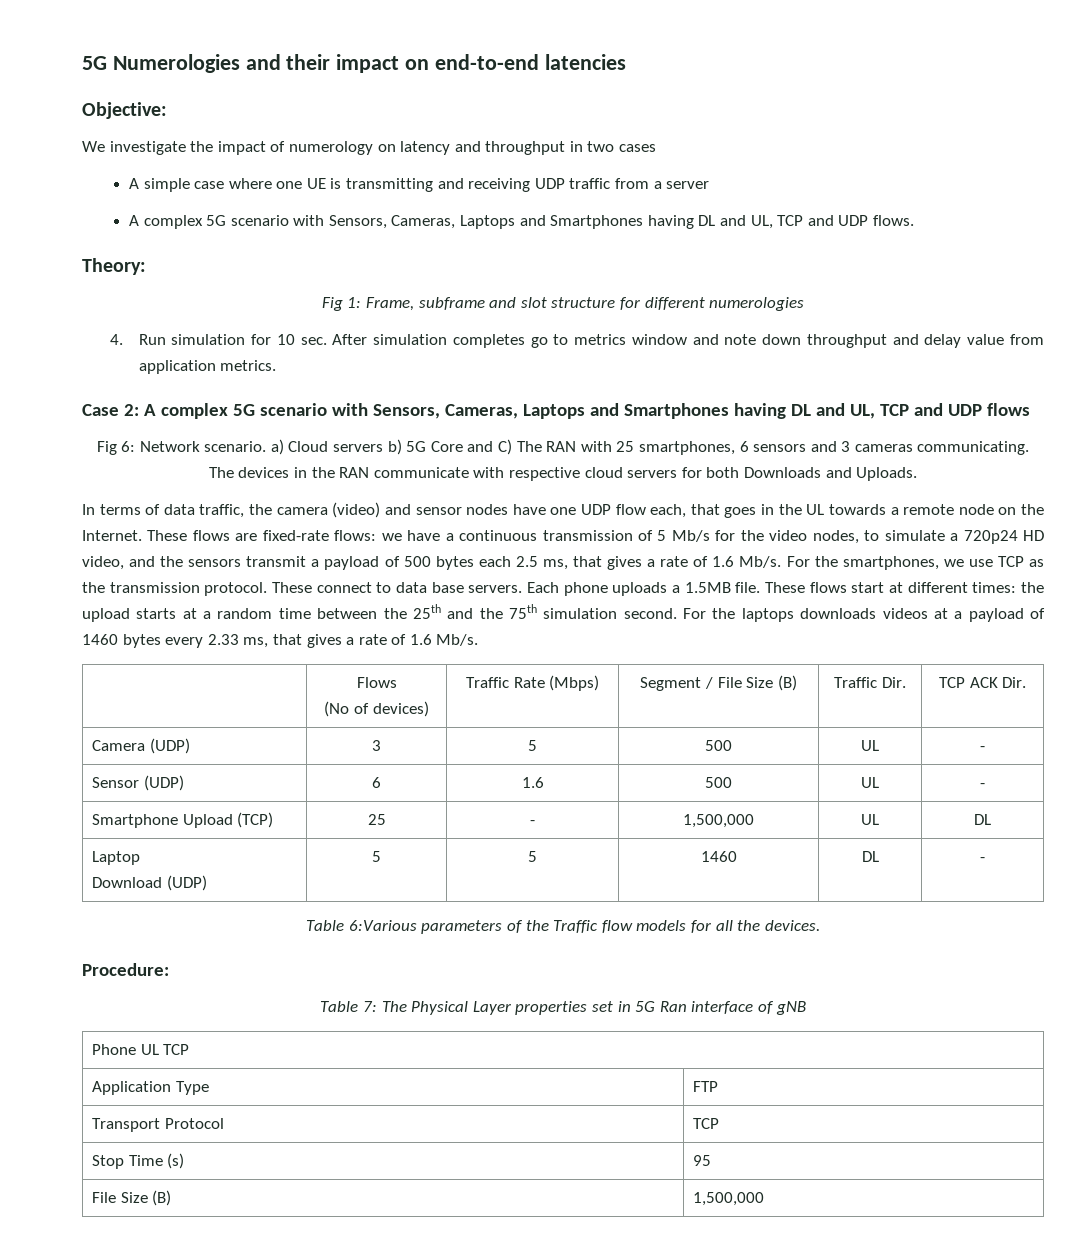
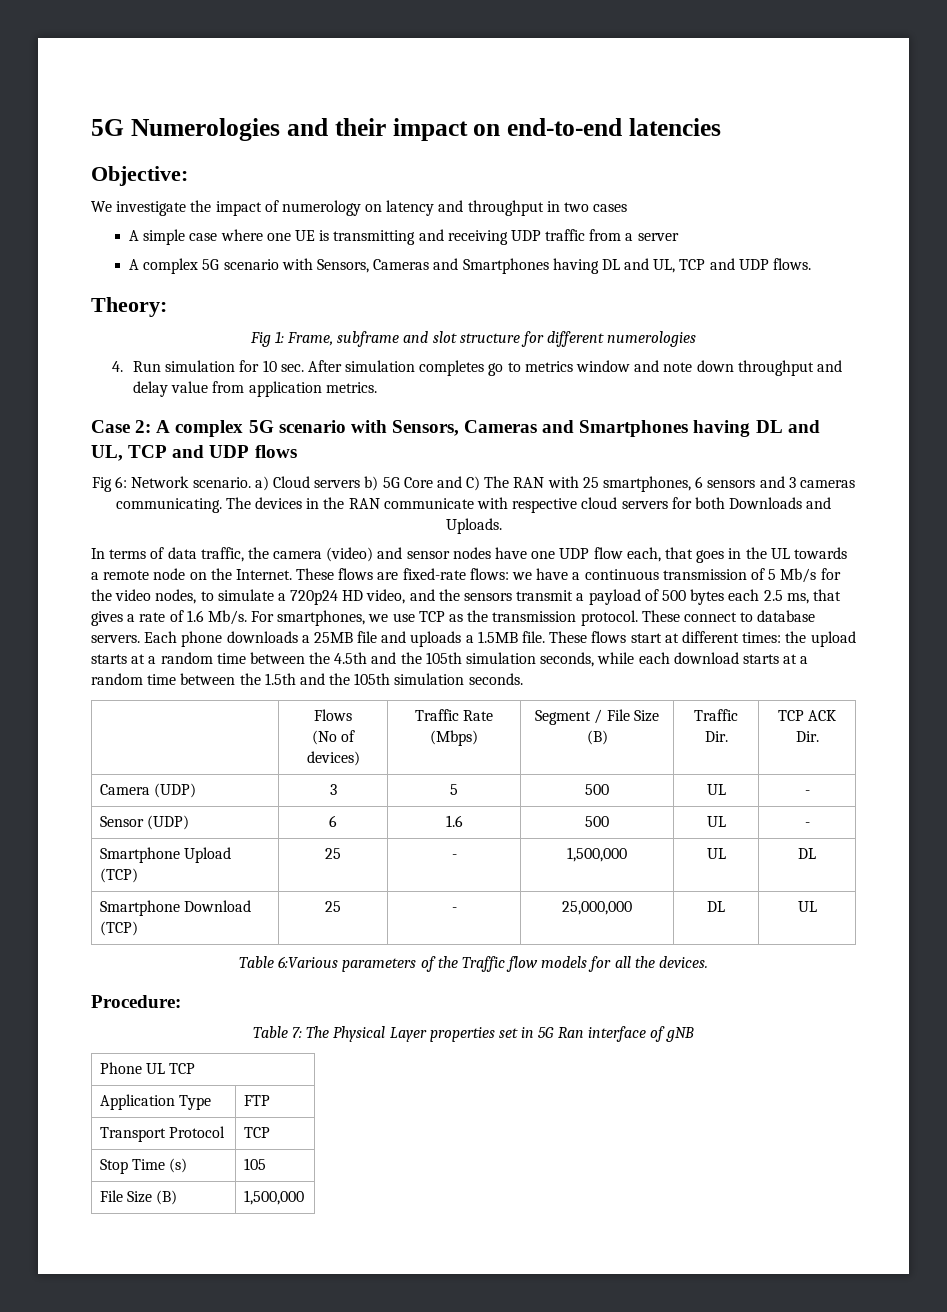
[391,215,516,229] Cameras, Laptops -> [373,259,430,270] Cameras
[444,404,585,419] Cameras, Laptops -> [464,420,538,433] Cameras
[814,556,838,567] the -> (275, 616) none
[396,582,464,593] data base -> [757,610,816,622] database
(608, 589) none -> [226,631,407,643] downloads a 25MB file and
[412,604,1046,622] [82,634,479,648] 25th and the 75th simulation second. For the laptops downloads videos at a payload of 1460 bytes every 2.33 ms, that gives a rate of 1.6 Mb/s. -> [334,652,809,667] [91,673,523,685] 4.5th and the 105th simulation seconds, while each download starts at a random time between the 1.5th and the 105th simulation seconds.
[92,851,141,865] [92,875,207,891] [372,851,381,862] [528,851,537,862] [700,851,737,862] Laptop // Download (UDP) | 5 | 5 | 1460 -> [100,900,252,916] [100,921,139,936] [325,901,341,912] [451,907,457,912] [562,901,632,915] Smartphone Download (TCP) | 25 | - | 25,000,000
[980,857,985,862] - -> [797,901,817,912] UL
[693,1155,712,1166] 95 -> [244,1158,267,1170] 105

